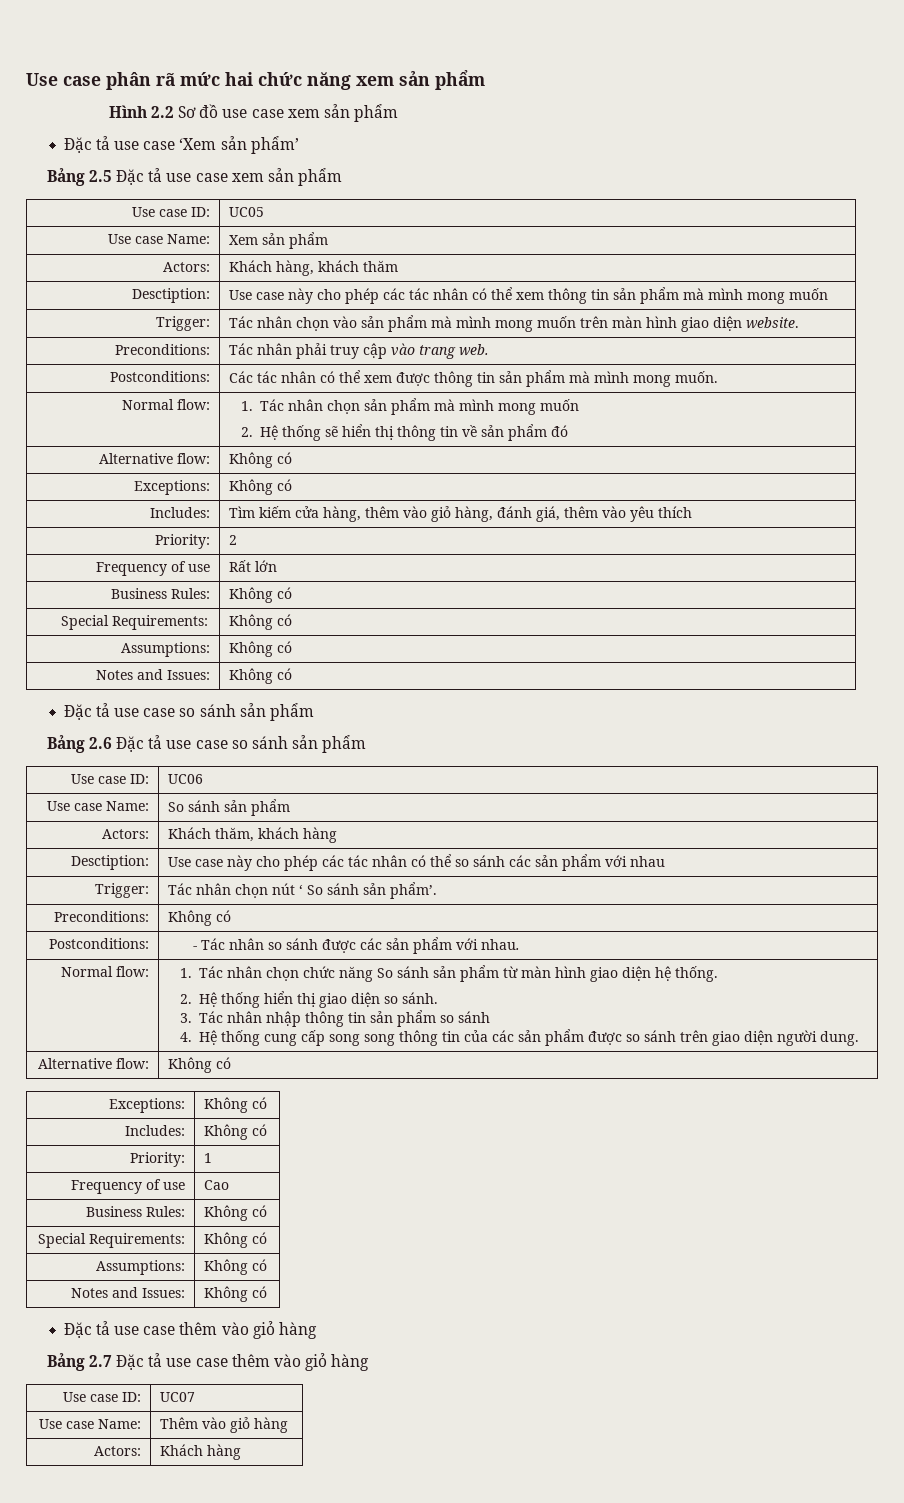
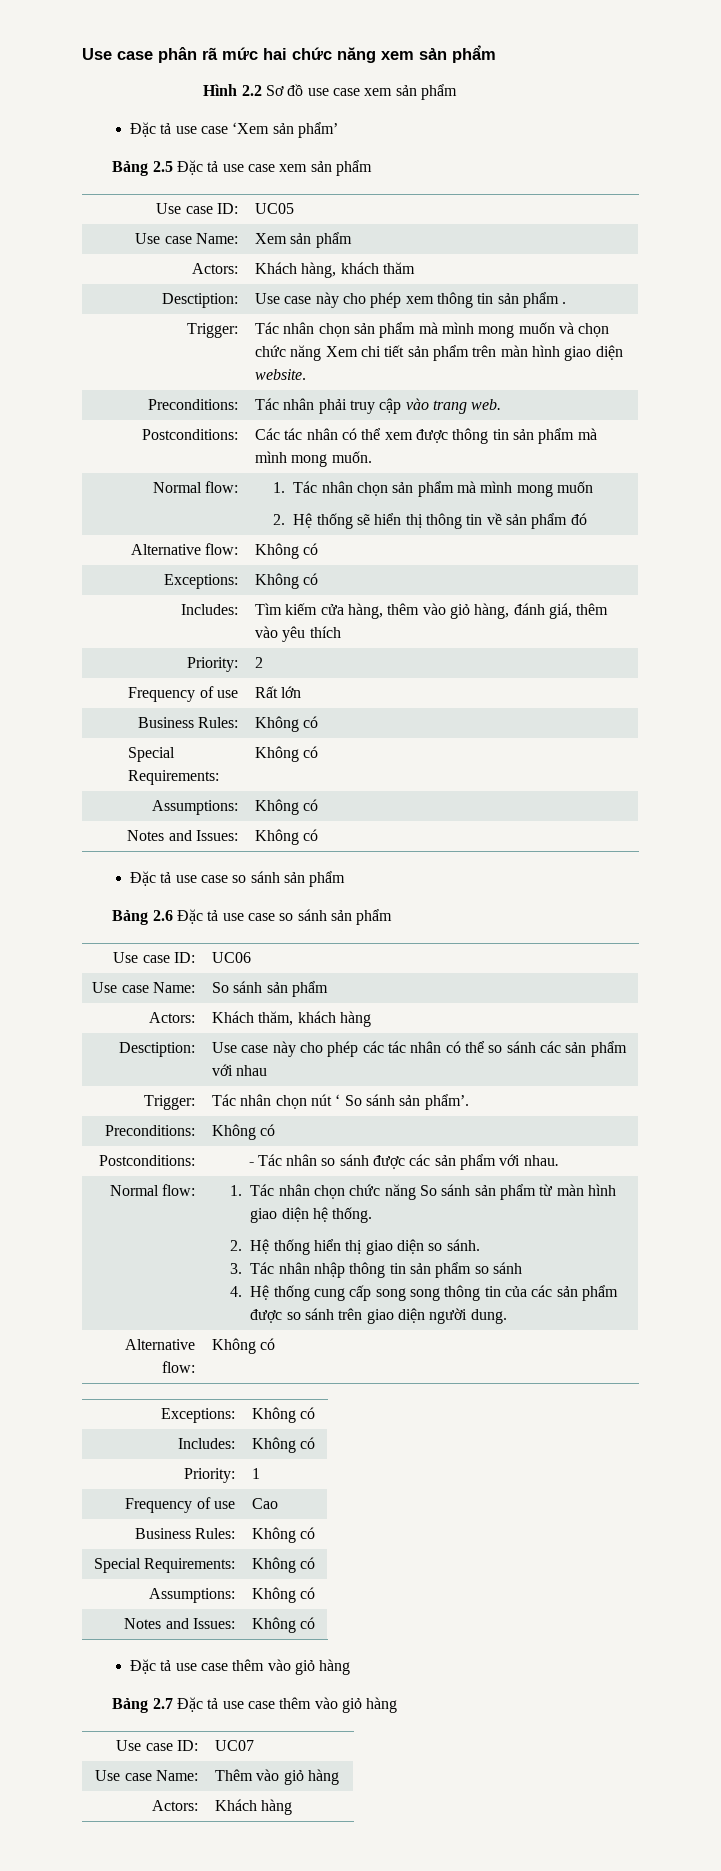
[382,287,512,300] các tác nhân có thể -> (402, 300) none
[682,288,828,304] [156,316,211,331] [228,315,576,332] mà mình mong muốn // Trigger: | Tác nhân chọn vào sản phẩm mà mình mong muốn -> [562,302,567,304] [186,323,238,338] [255,322,610,338] [255,345,470,361] . // Trigger: | Tác nhân chọn sản phẩm mà mình mong muốn và chọn chức năng Xem chi tiết sản phẩm

